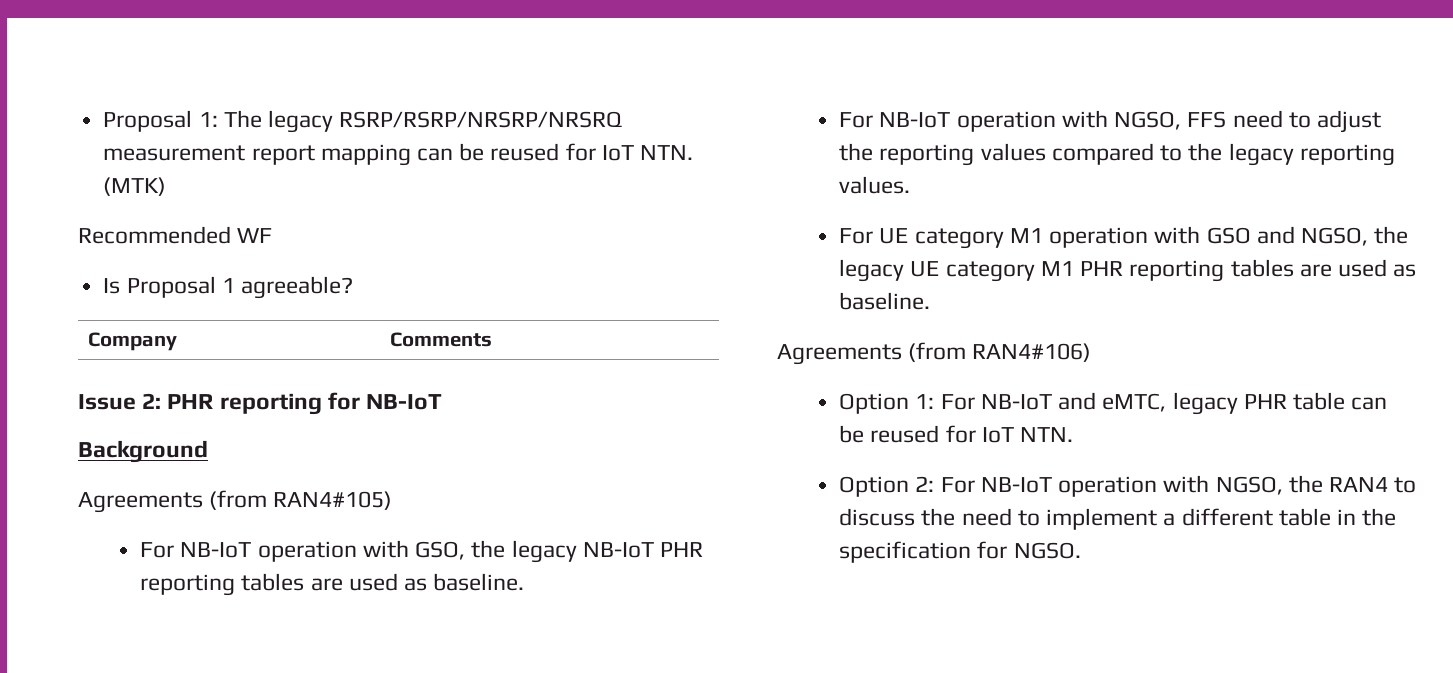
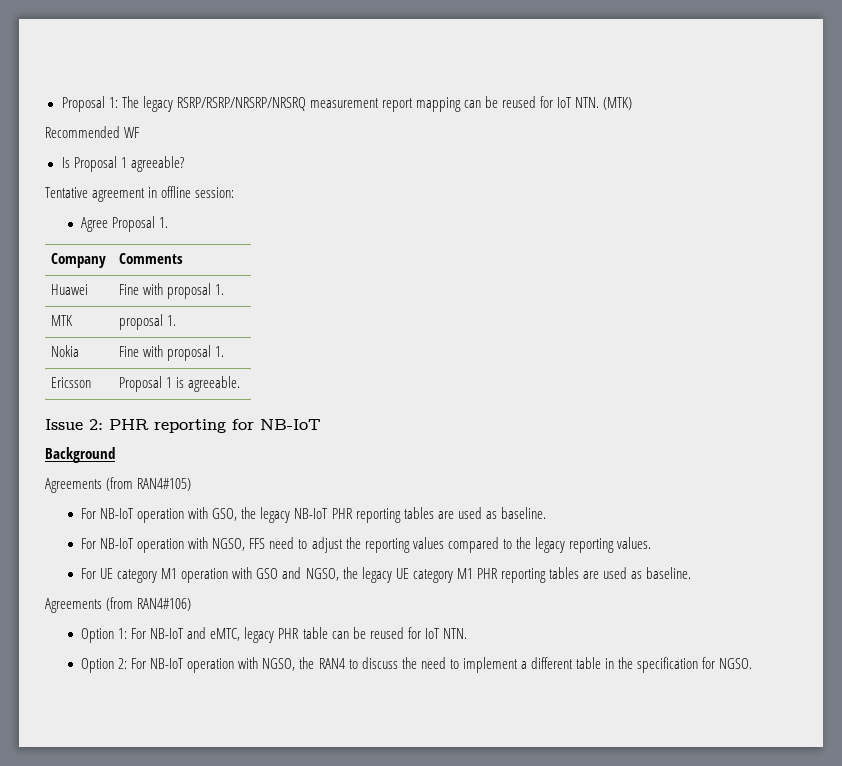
[87,332,177,351] [389,332,492,347] // Company | Comments -> [45,186,235,202] [81,216,169,232] [51,253,107,268] [119,253,184,264] [51,284,89,295] [119,283,225,299] [51,315,74,326] [119,314,177,330] [51,345,80,357] [119,345,225,361] [51,377,92,388] [119,376,241,392] // Tentative agreement in offline session: // Agree Proposal 1. // Company | Comments // Huawei | Fine with proposal 1. // MTK | proposal 1. // Nokia | Fine with proposal 1. // Ericsson | Proposal 1 is agreeable.

